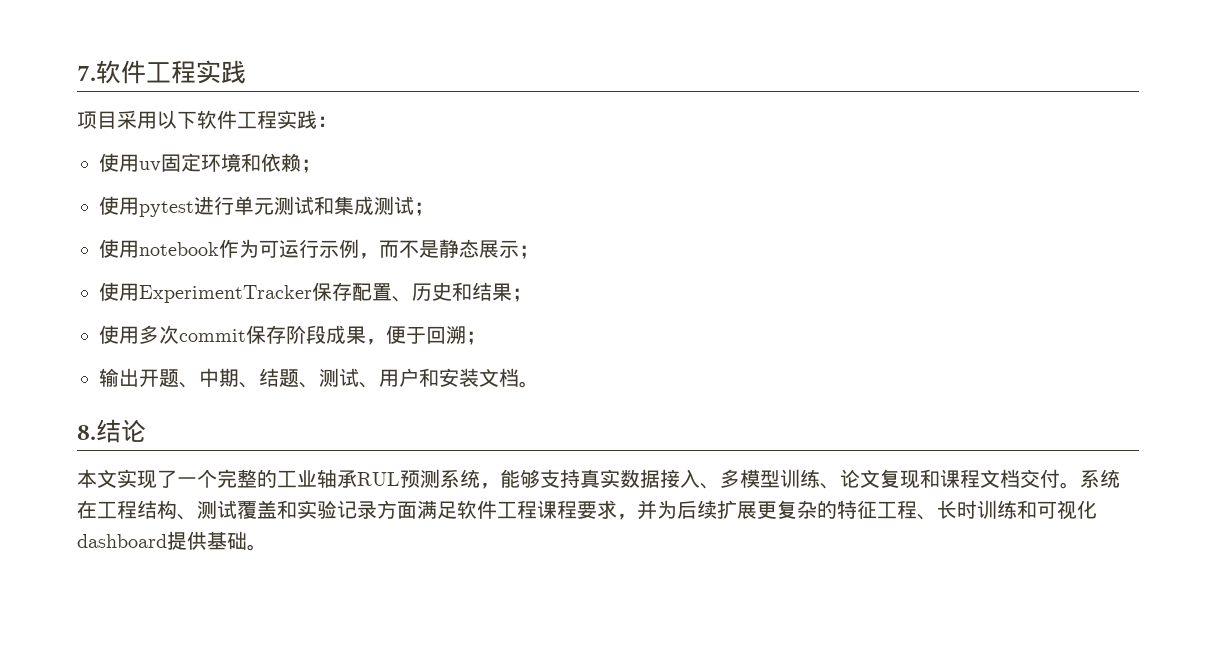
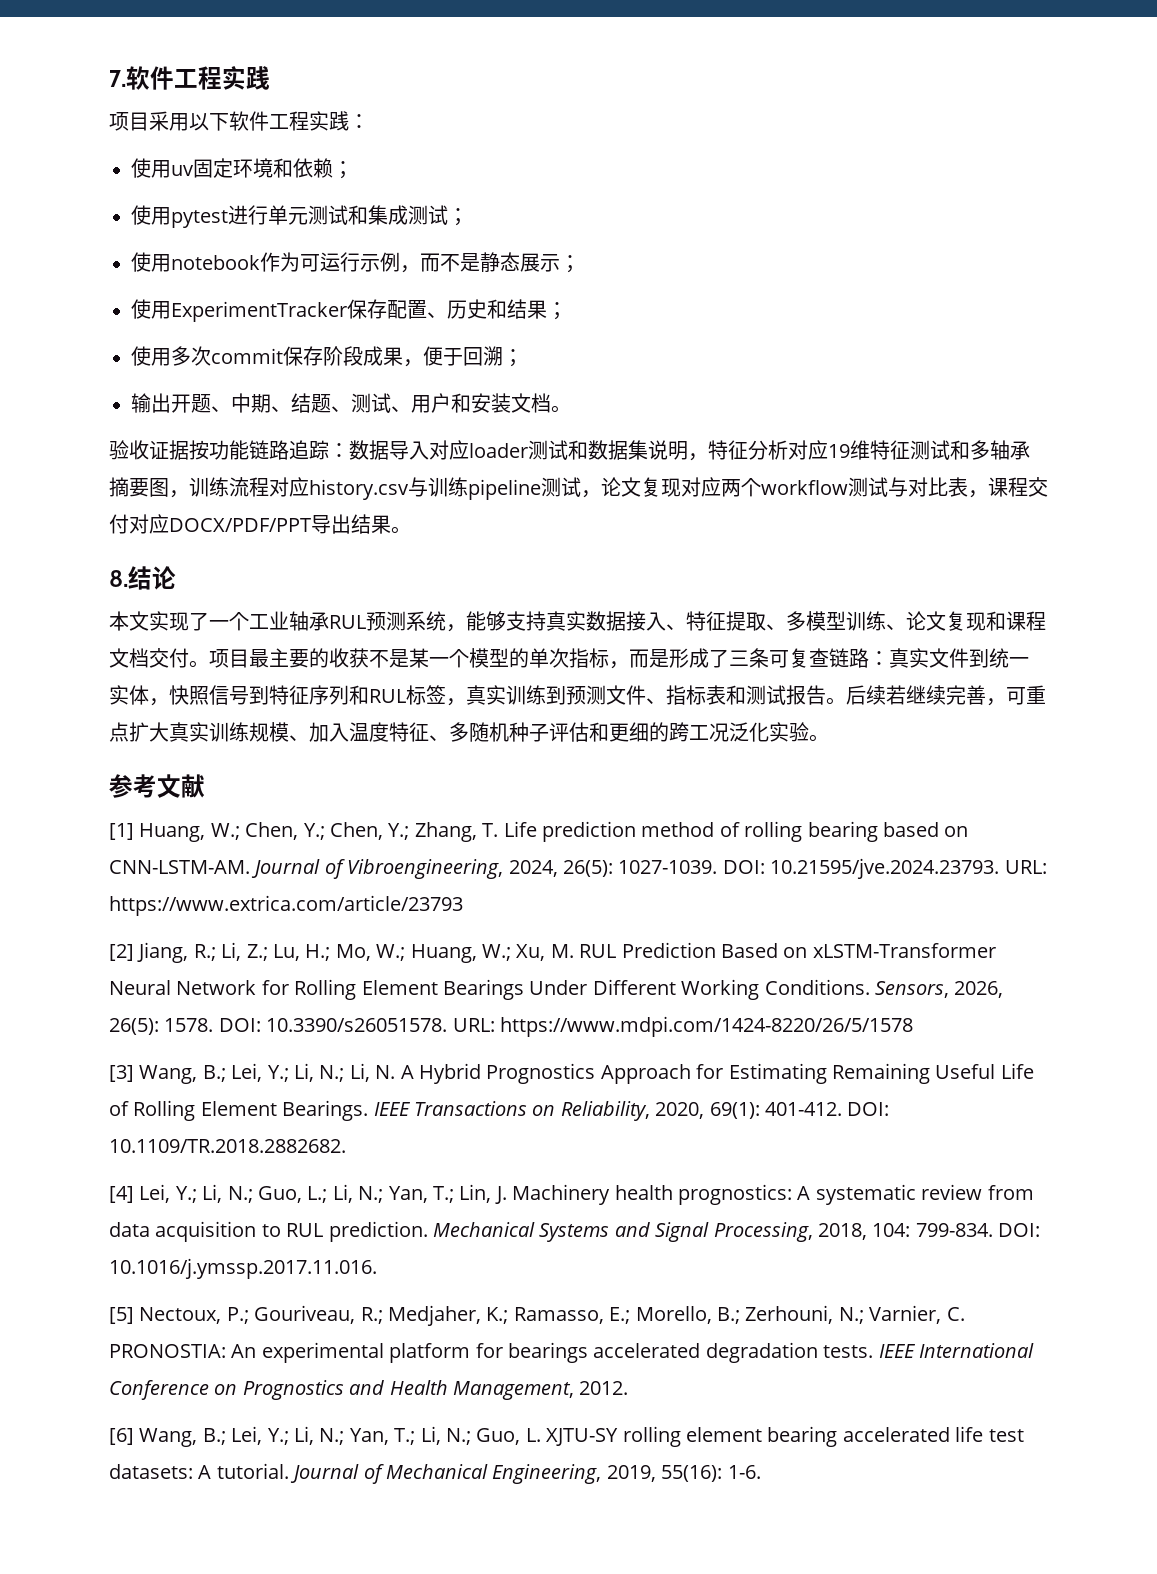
(539, 384) none -> [109,440,1030,461] [109,477,1048,500] [109,514,411,534] // 验收证据按功能链路追踪：数据导入对应loader测试和数据集说明，特征分析对应19维特征测试和多轴承摘要图，训练流程对应history.csv与训练pipeline测试，论文复现对应两个workflow测试与对比表，课程交付对应DOCX/PDF/PPT导出结果。
[217,469,277,488] 完整的 -> (249, 621) none
(720, 486) none -> [686,611,786,631] 特征提取、
[1080,469,1120,488] [77,500,1097,520] [77,531,267,551] 系统在工程结构、测试覆盖和实验记录方面满足软件工程课程要求，并为后续扩展更复杂的特征工程、长时训练和可视化dashboard提供基础。 -> [209,648,1029,669] [109,685,1046,706] [109,722,829,742] [109,774,205,798] [109,821,969,842] [109,858,1047,879] [109,895,463,916] [109,942,996,963] [109,979,1004,1000] [109,1016,913,1037] [109,1063,1034,1084] [109,1100,890,1121] [109,1139,346,1153] [109,1184,1034,1205] [109,1221,1041,1242] [109,1258,377,1279] [109,1305,965,1326] [109,1342,1034,1363] [109,1380,629,1400] [109,1426,1024,1447] [109,1463,761,1484] 项目最主要的收获不是某一个模型的单次指标，而是形成了三条可复查链路：真实文件到统一实体，快照信号到特征序列和RUL标签，真实训练到预测文件、指标表和测试报告。后续若继续完善，可重点扩大真实训练规模、加入温度特征、多随机种子评估和更细的跨工况泛化实验。 // 参考文献 // [1] Huang, W.; Chen, Y.; Chen, Y.; Zhang, T. Life prediction method of rolling bearing based on CNN-LSTM-AM. Journal of Vibroengineering, 2024, 26(5): 1027-1039. DOI: 10.21595/jve.2024.23793. URL: https://www.extrica.com/article/23793 // [2] Jiang, R.; Li, Z.; Lu, H.; Mo, W.; Huang, W.; Xu, M. RUL Prediction Based on xLSTM-Transformer Neural Network for Rolling Element Bearings Under Different Working Conditions. Sensors, 2026, 26(5): 1578. DOI: 10.3390/s26051578. URL: https://www.mdpi.com/1424-8220/26/5/1578 // [3] Wang, B.; Lei, Y.; Li, N.; Li, N. A Hybrid Prognostics Approach for Estimating Remaining Useful Life of Rolling Element Bearings. IEEE Transactions on Reliability, 2020, 69(1): 401-412. DOI: 10.1109/TR.2018.2882682. // [4] Lei, Y.; Li, N.; Guo, L.; Li, N.; Yan, T.; Lin, J. Machinery health prognostics: A systematic review from data acquisition to RUL prediction. Mechanical Systems and Signal Processing, 2018, 104: 799-834. DOI: 10.1016/j.ymssp.2017.11.016. // [5] Nectoux, P.; Gouriveau, R.; Medjaher, K.; Ramasso, E.; Morello, B.; Zerhouni, N.; Varnier, C. PRONOSTIA: An experimental platform for bearings accelerated degradation tests. IEEE International Conference on Prognostics and Health Management, 2012. // [6] Wang, B.; Lei, Y.; Li, N.; Yan, T.; Li, N.; Guo, L. XJTU-SY rolling element bearing accelerated life test datasets: A tutorial. Journal of Mechanical Engineering, 2019, 55(16): 1-6.

